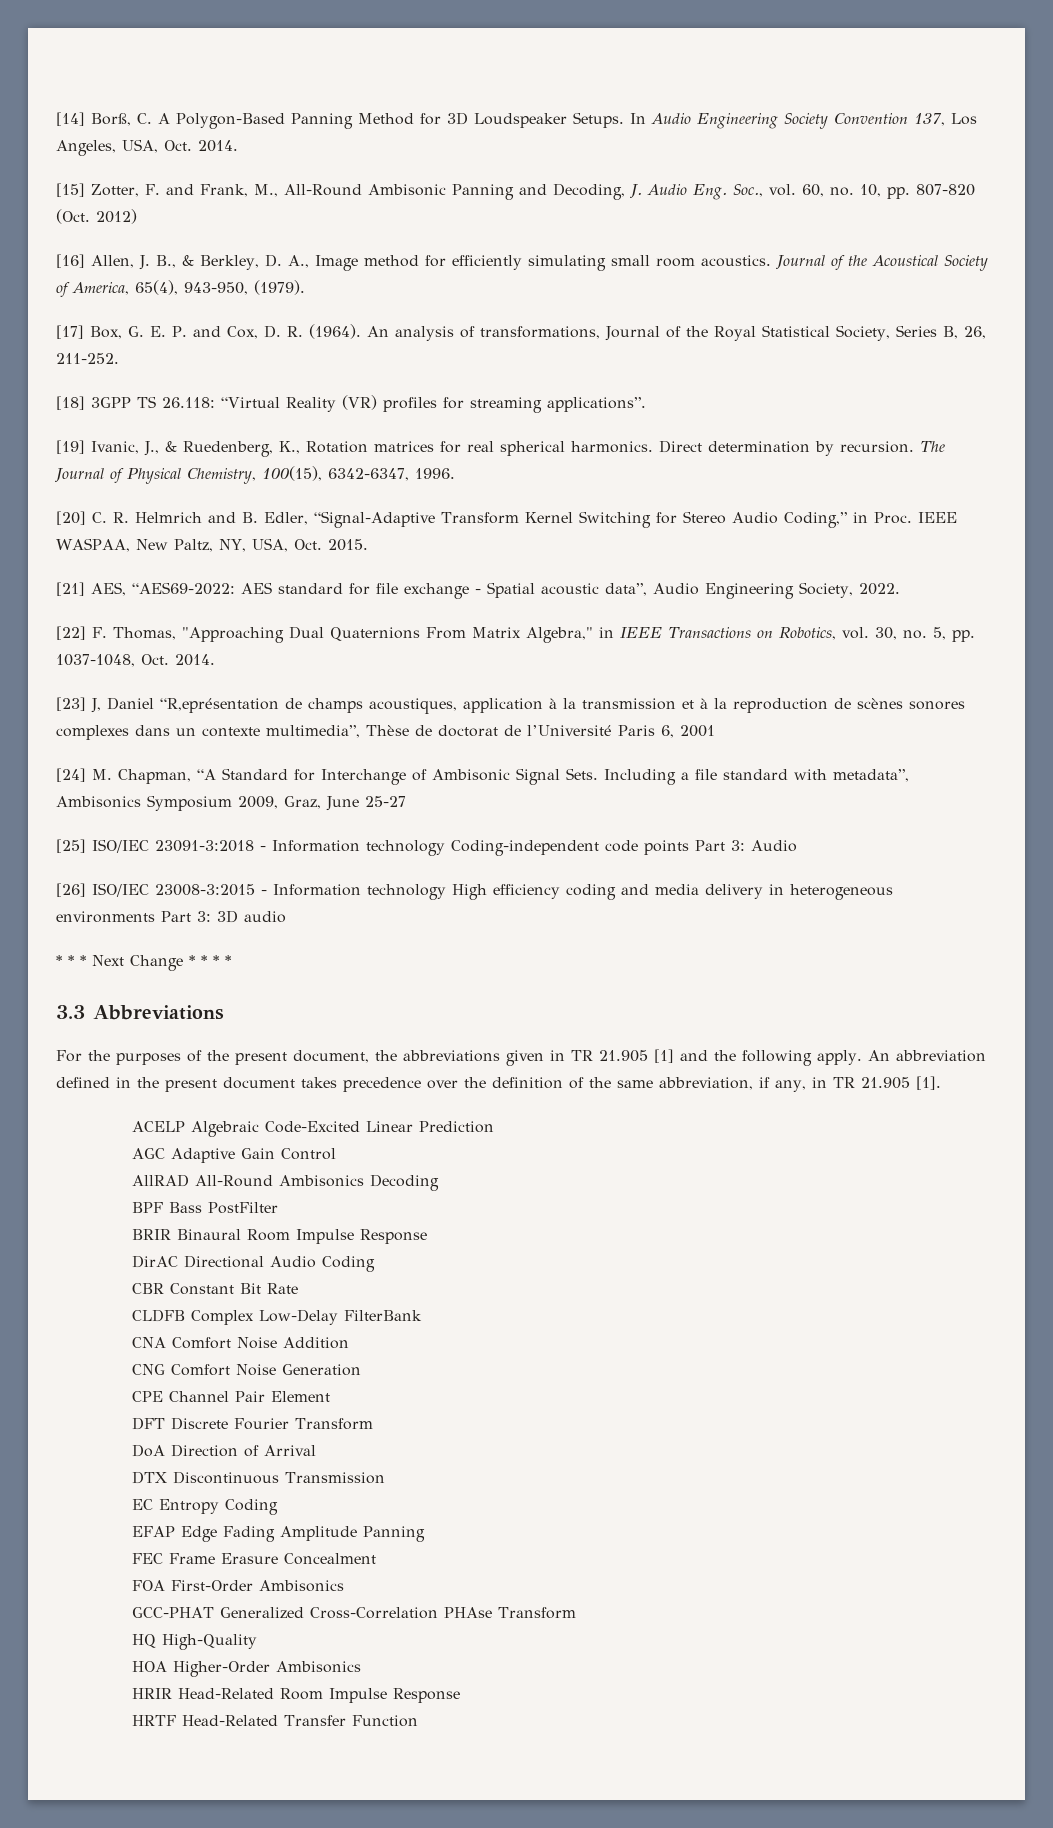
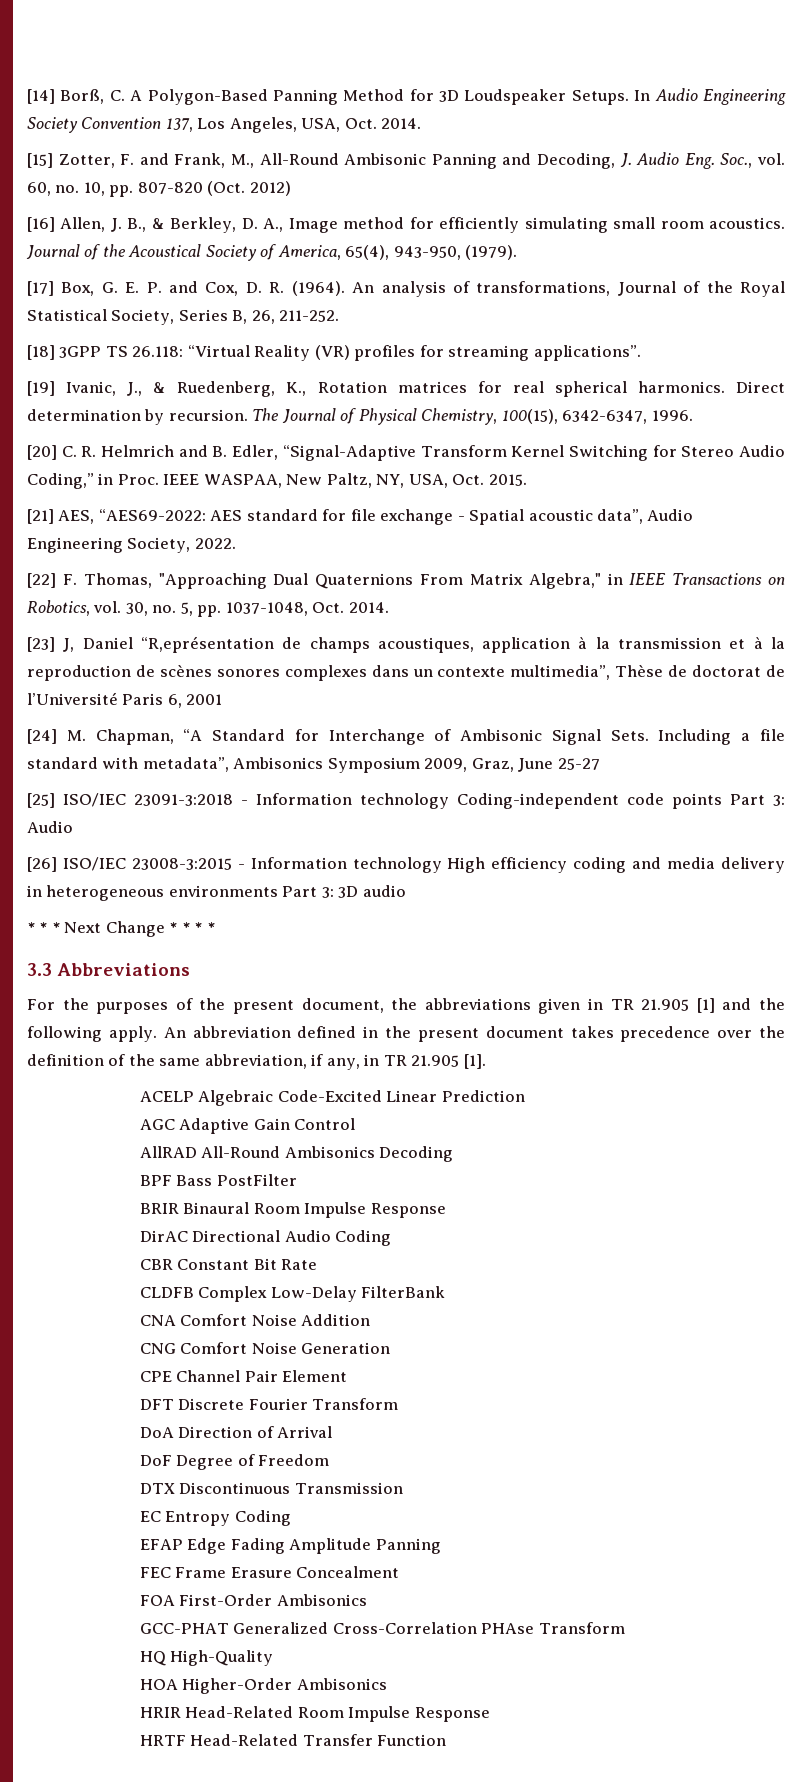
(317, 1450) none -> [140,1454,330,1470] // DoF Degree of Freedom

